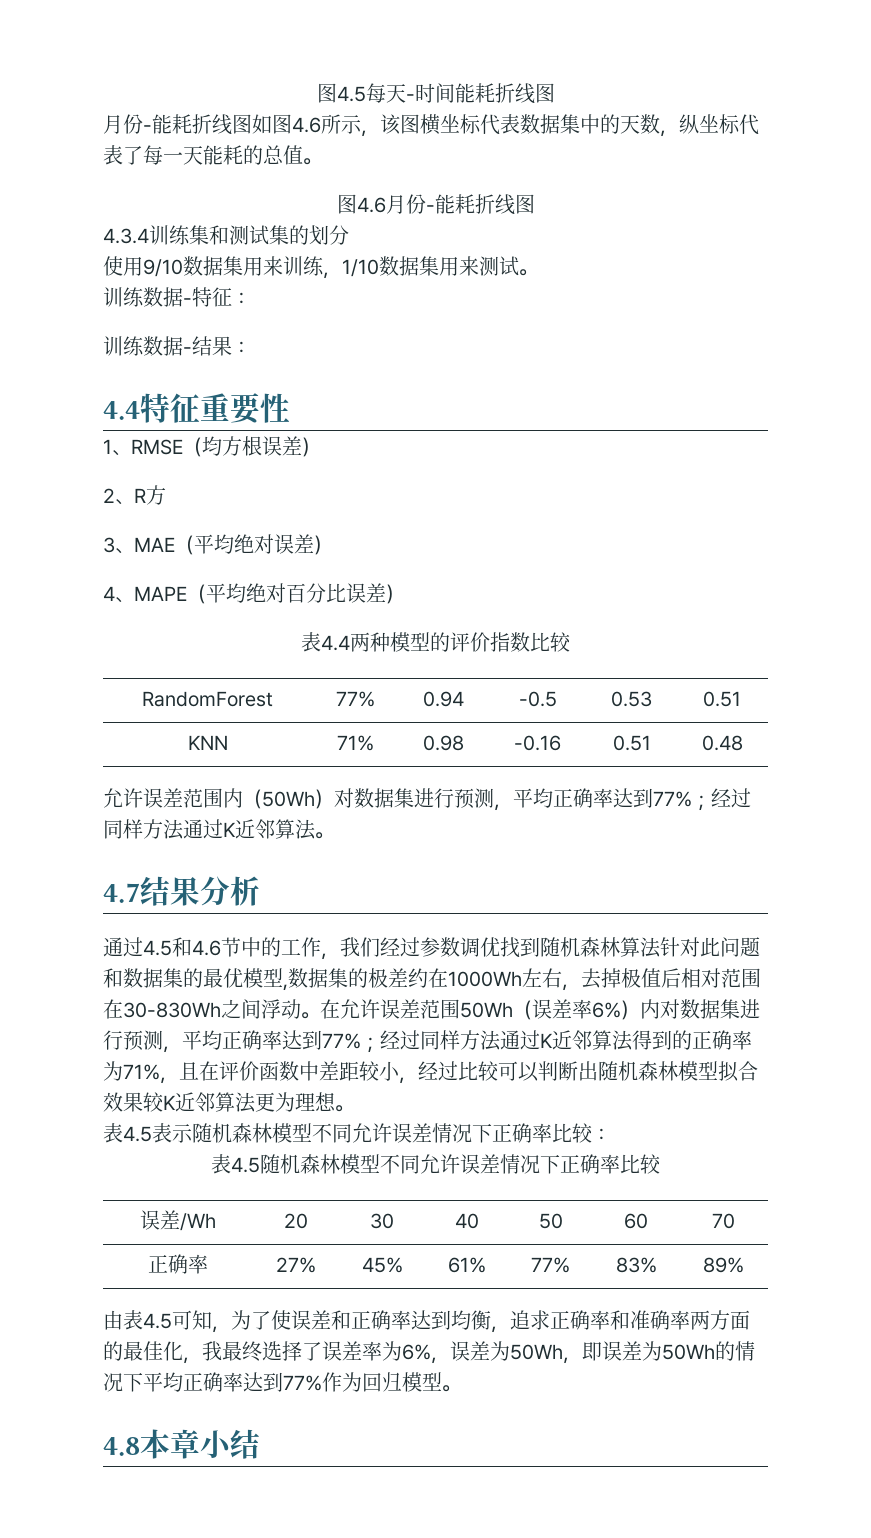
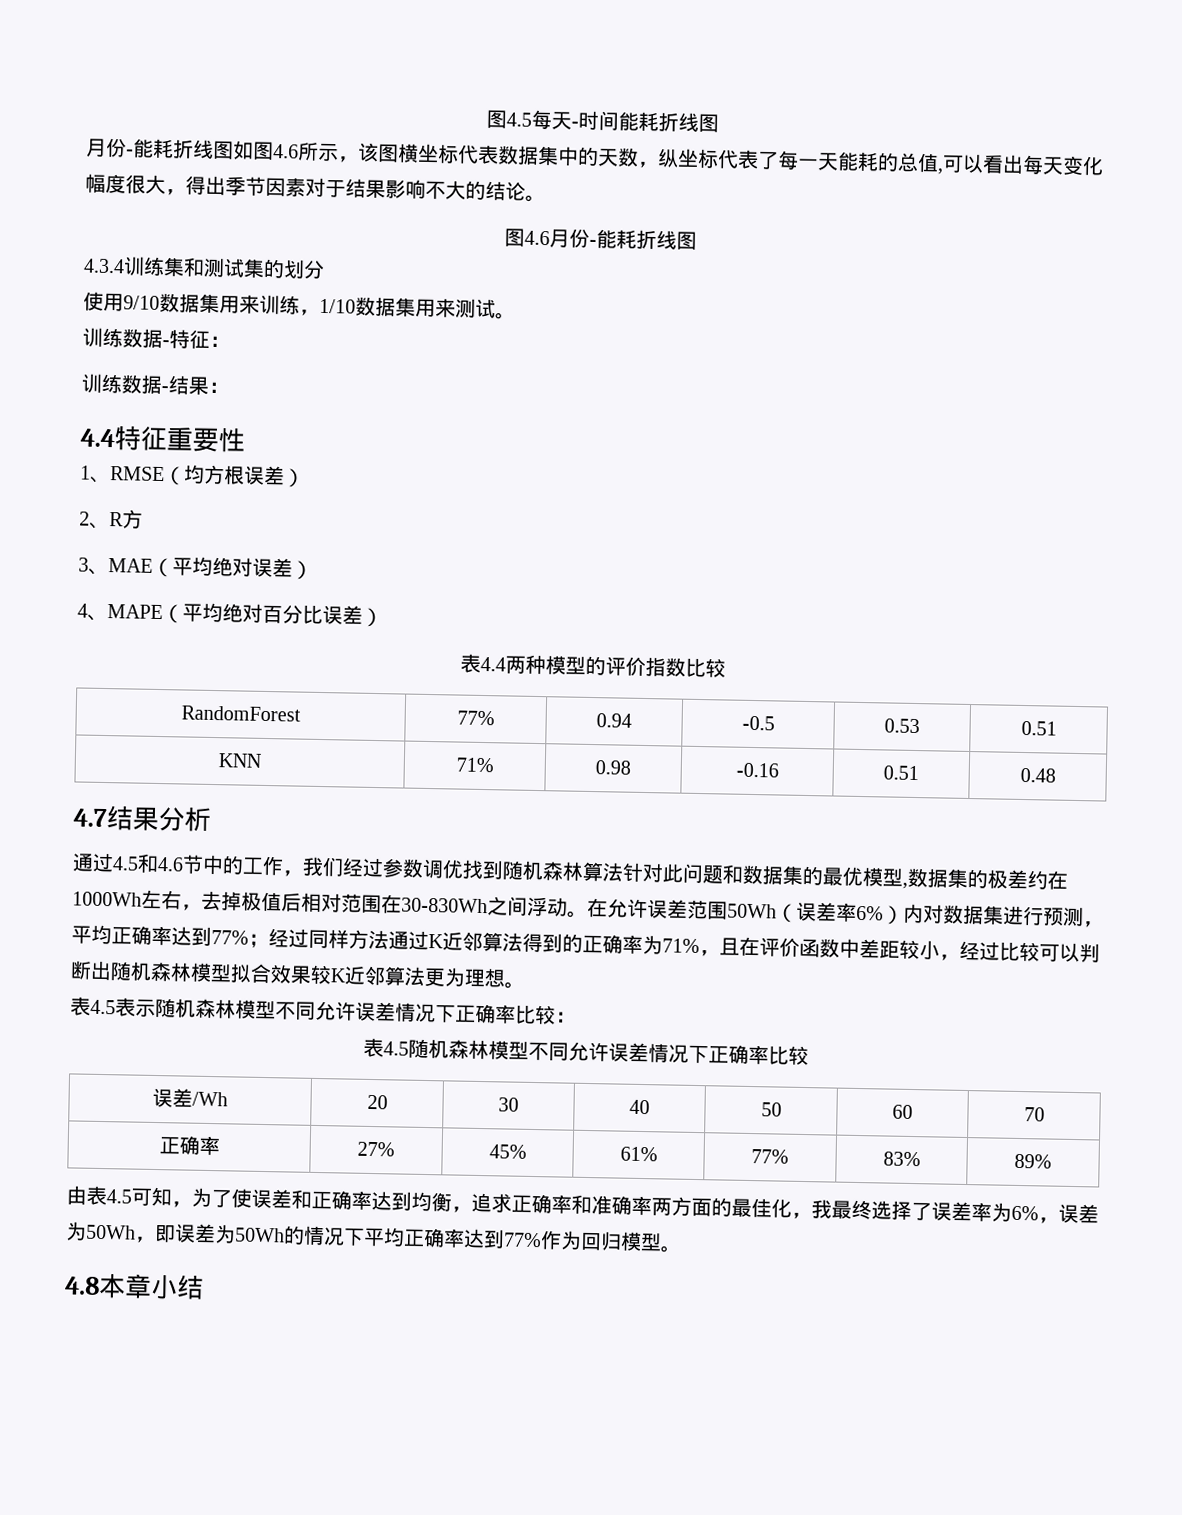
(303, 155) none -> [937,153,1104,176] [85,173,526,201] ,可以看出每天变化幅度很大，得出季节因素对于结果影响不大的结论
[103,788,751,811] [103,819,334,840] // 允许误差范围内（50Wh）对数据集进行预测，平均正确率达到77%；经过同样方法通过K近邻算法。 -> (1056, 775) none

